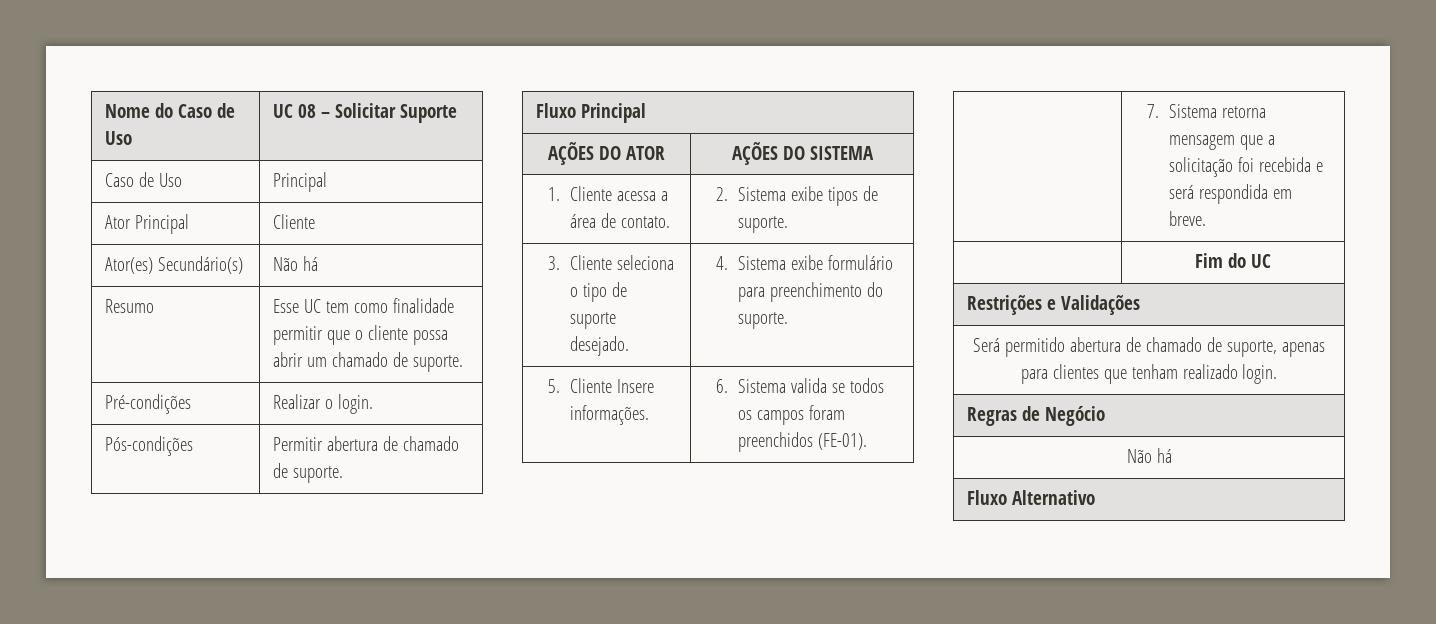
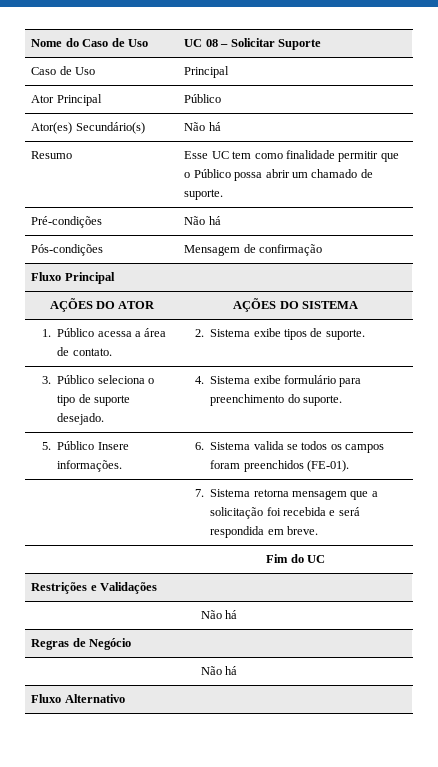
[272,214,315,229] Cliente -> [184,94,222,103] Público
[367,325,408,340] cliente -> [193,169,231,178] Público
[272,394,373,414] [104,436,193,456] [272,436,459,451] [272,463,343,483] Realizar o login. // Pós-condições | Permitir abertura de chamado de suporte. -> [184,216,221,225] [31,244,104,256] [184,244,323,256] Não há // Pós-condições | Mensagem de confirmação
[569,186,612,201] Cliente -> [57,328,95,337] Público
[569,255,612,270] Cliente -> [57,375,95,384] Público
[569,378,612,393] Cliente -> [57,441,95,450] Público
[973,337,1325,357] [1020,364,1278,384] Será permitido abertura de chamado de suporte, apenas para clientes que tenham realizado login. -> [200,610,238,619] Não há

